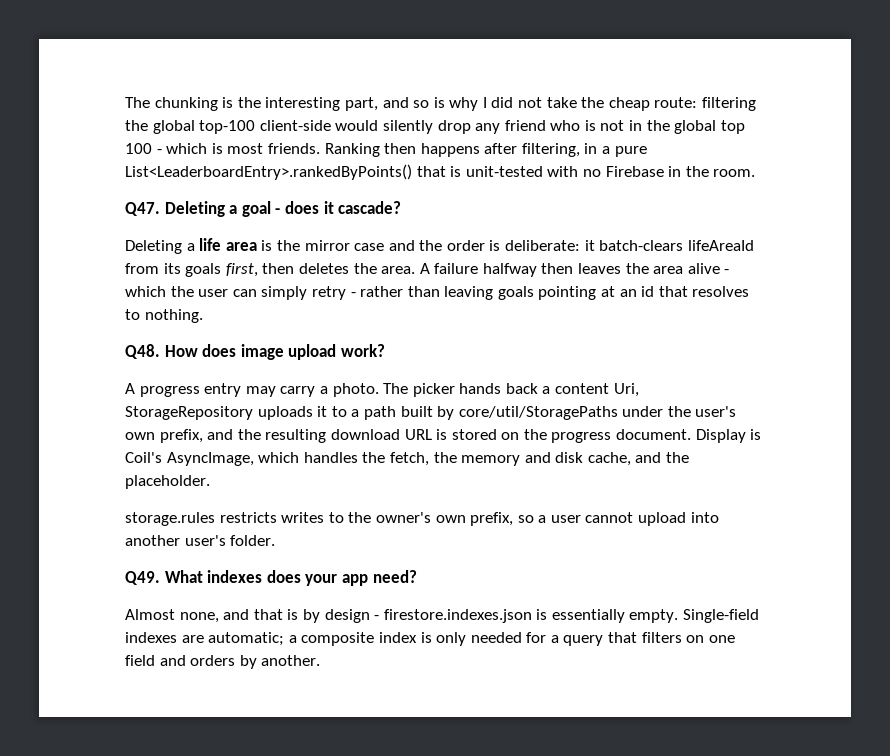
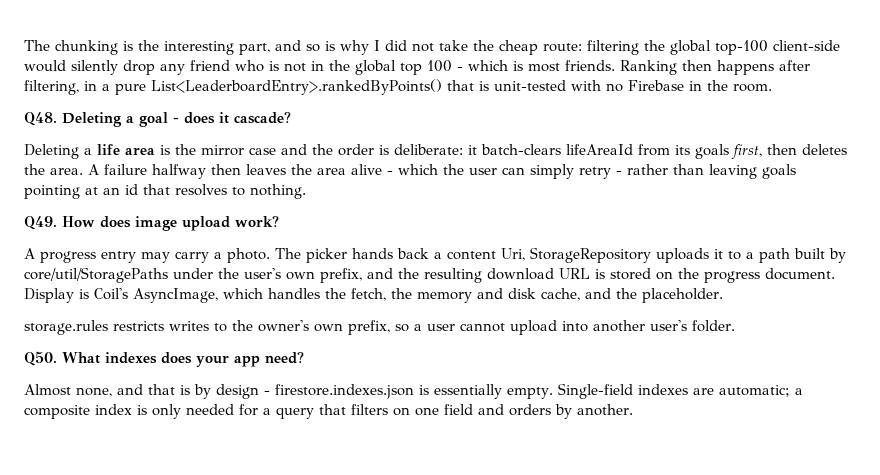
[125,202,160,216] Q47. -> [24,112,57,126] Q48.
[125,344,160,359] Q48. -> [24,216,57,230] Q49.
[125,571,160,585] Q49. -> [24,351,57,366] Q50.

